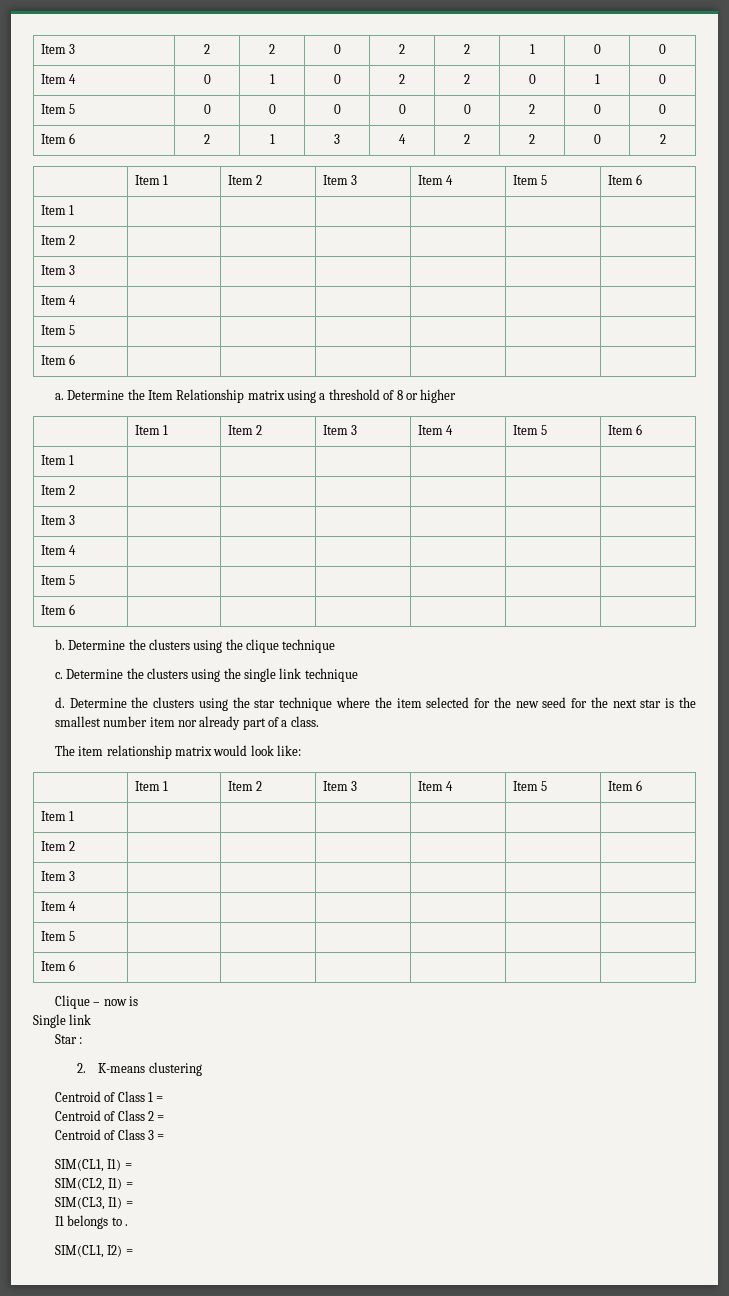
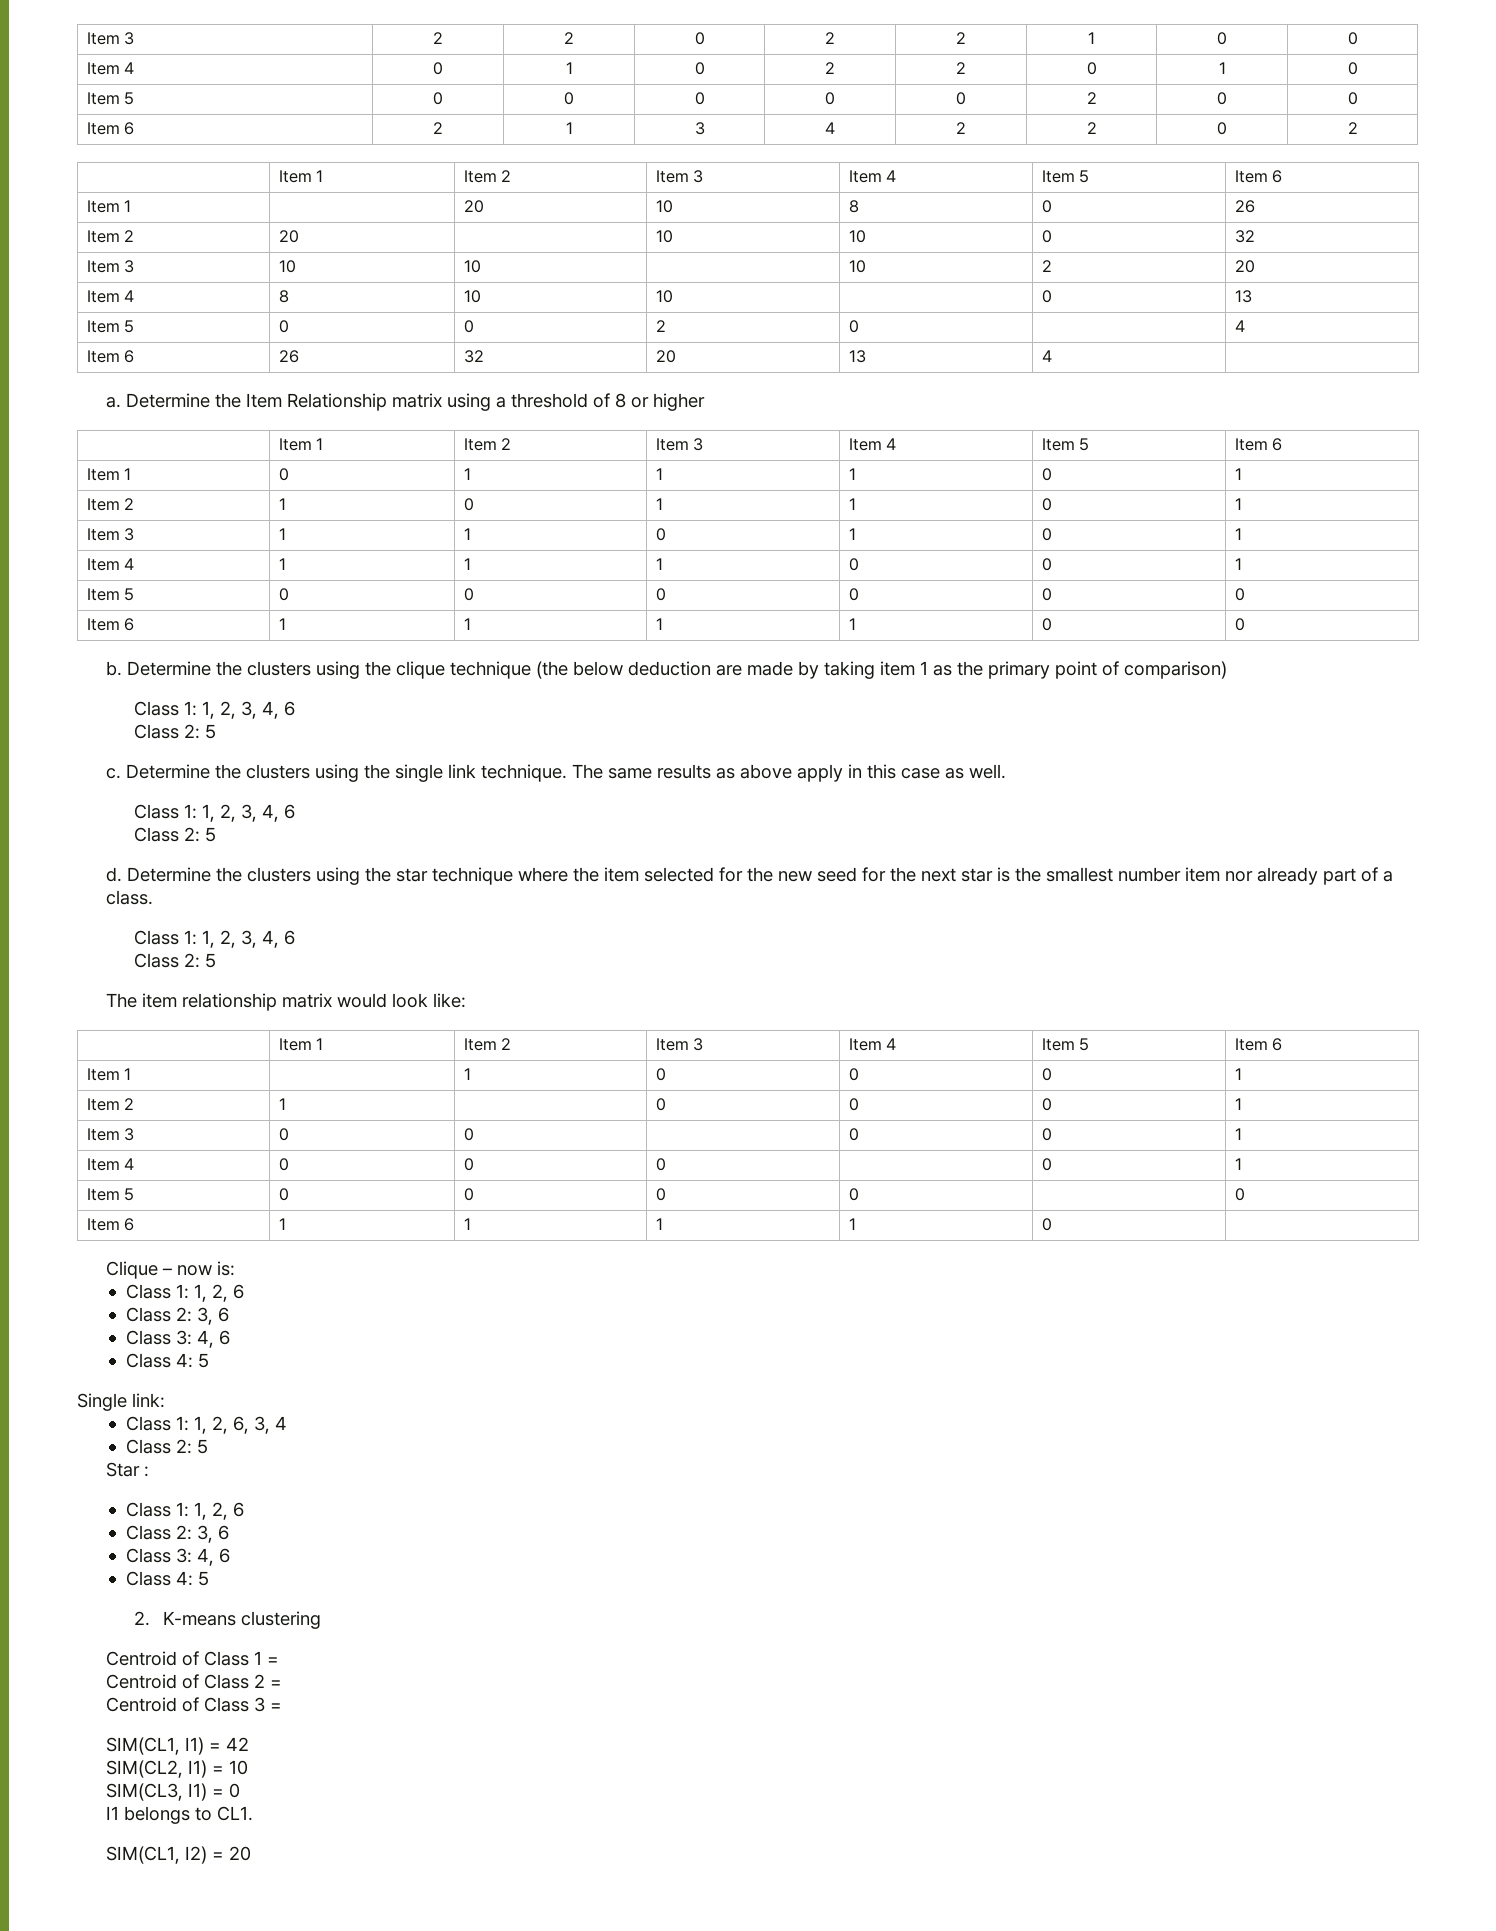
[41,235,76,245] [41,265,76,275] [41,295,77,305] [41,325,76,335] [41,354,76,365] | | | | // Item 2 | | | | | | // Item 3 | | | | | | // Item 4 | | | | | | // Item 5 | | | | | | // Item 6 | | | | | -> [463,200,484,213] [655,200,673,213] [848,200,859,213] [1041,200,1052,213] [1234,200,1255,213] [86,230,135,243] [278,230,299,243] [655,230,673,243] [848,230,866,243] [1041,230,1052,243] [1234,230,1255,243] [86,260,135,273] [278,260,296,273] [463,260,481,273] [848,260,866,273] [1041,260,1052,272] [1234,260,1255,273] [86,290,135,303] [278,290,289,303] [463,290,481,303] [655,290,673,303] [1041,290,1052,303] [1234,290,1252,303] [86,320,135,333] [278,320,289,333] [463,320,474,333] [655,320,666,332] [848,320,859,333] [1234,320,1245,332] [86,350,135,363] [278,350,299,363] [463,350,484,363] [655,350,676,363] [848,350,866,363] [1041,350,1052,362] 20 | 10 | 8 | 0 | 26 // Item 2 | 20 | | 10 | 10 | 0 | 32 // Item 3 | 10 | 10 | | 10 | 2 | 20 // Item 4 | 8 | 10 | 10 | | 0 | 13 // Item 5 | 0 | 0 | 2 | 0 | | 4 // Item 6 | 26 | 32 | 20 | 13 | 4
[41,485,76,495] [41,515,76,525] [41,545,77,555] [41,575,76,585] [41,604,76,615] | | | | | // Item 2 | | | | | | // Item 3 | | | | | | // Item 4 | | | | | | // Item 5 | | | | | | // Item 6 | | | | | | -> [278,468,289,481] [463,468,471,480] [655,468,663,480] [848,468,856,480] [1041,468,1052,481] [1234,468,1242,480] [86,498,135,511] [278,498,286,510] [463,498,474,511] [655,498,663,510] [848,498,856,510] [1041,498,1052,511] [1234,498,1242,510] [86,528,135,541] [278,528,286,540] [463,528,471,540] [655,528,666,541] [848,528,856,540] [1041,528,1052,541] [1234,528,1242,540] [86,558,135,571] [278,558,286,570] [463,558,471,570] [655,558,663,570] [848,558,859,571] [1041,558,1052,571] [1234,558,1242,570] [86,588,135,601] [278,588,289,601] [463,588,474,601] [655,588,666,601] [848,588,859,601] [1041,588,1052,601] [1234,588,1245,601] [86,618,135,631] [278,618,286,630] [463,618,471,630] [655,618,663,630] [848,618,856,630] [1041,618,1052,631] [1234,618,1245,631] 0 | 1 | 1 | 1 | 0 | 1 // Item 2 | 1 | 0 | 1 | 1 | 0 | 1 // Item 3 | 1 | 1 | 0 | 1 | 0 | 1 // Item 4 | 1 | 1 | 1 | 0 | 0 | 1 // Item 5 | 0 | 0 | 0 | 0 | 0 | 0 // Item 6 | 1 | 1 | 1 | 1 | 0 | 0
(336, 646) none -> [535,661,1227,679] [134,701,296,719] [134,724,217,739] (the below deduction are made by taking item 1 as the primary point of comparison) // Class 1: 1, 2, 3, 4, 6 // Class 2: 5
[304,668,358,682] technique -> [480,764,1006,782] [134,804,296,822] [134,827,217,842] technique. The same results as above apply in this case as well. // Class 1: 1, 2, 3, 4, 6 // Class 2: 5
(319, 721) none -> [134,930,296,948] [134,953,217,968] // Class 1: 1, 2, 3, 4, 6 // Class 2: 5
[41,841,76,851] [41,871,76,881] [41,901,77,911] [41,931,76,941] [41,960,76,971] [54,995,138,1009] [33,1014,92,1028] [54,1034,83,1044] | | | | // Item 2 | | | | | | // Item 3 | | | | | | // Item 4 | | | | | | // Item 5 | | | | | | // Item 6 | | | | | | // Clique – now is // Single link // Star : -> [463,1068,471,1080] [655,1068,666,1081] [848,1068,859,1081] [1041,1068,1052,1081] [1234,1068,1242,1080] [86,1098,135,1111] [278,1098,286,1110] [655,1098,666,1111] [848,1098,859,1111] [1041,1098,1052,1111] [1234,1098,1242,1110] [86,1128,135,1141] [278,1128,289,1141] [463,1128,474,1141] [848,1128,859,1141] [1041,1128,1052,1141] [1234,1128,1242,1140] [86,1158,135,1171] [278,1158,289,1171] [463,1158,474,1171] [655,1158,666,1171] [1041,1158,1052,1171] [1234,1158,1242,1170] [86,1188,135,1201] [278,1188,289,1201] [463,1188,474,1201] [655,1188,666,1201] [848,1188,859,1201] [1234,1188,1245,1201] [86,1218,135,1231] [278,1218,286,1230] [463,1218,471,1230] [655,1218,663,1230] [848,1218,856,1230] [1041,1218,1052,1231] [105,1261,235,1279] [125,1284,244,1302] [125,1307,229,1325] [125,1330,230,1348] [125,1353,209,1368] [77,1393,165,1411] [125,1416,287,1434] [125,1439,208,1454] [105,1462,149,1477] [125,1502,244,1520] [125,1525,229,1543] [125,1548,230,1566] [125,1571,209,1586] 1 | 0 | 0 | 0 | 1 // Item 2 | 1 | | 0 | 0 | 0 | 1 // Item 3 | 0 | 0 | | 0 | 0 | 1 // Item 4 | 0 | 0 | 0 | | 0 | 1 // Item 5 | 0 | 0 | 0 | 0 | | 0 // Item 6 | 1 | 1 | 1 | 1 | 0 | // Clique – now is: // Class 1: 1, 2, 6 // Class 2: 3, 6 // Class 3: 4, 6 // Class 4: 5 // Single link: // Class 1: 1, 2, 6, 3, 4 // Class 2: 5 // Star : // Class 1: 1, 2, 6 // Class 2: 3, 6 // Class 3: 4, 6 // Class 4: 5
(132, 1166) none -> [225,1737,249,1751] 42
(133, 1185) none -> [228,1760,248,1775] 10
(133, 1204) none -> [228,1783,240,1798] 0
[124,1224,128,1226] . -> [216,1806,253,1821] CL1.
(133, 1252) none -> [228,1846,251,1861] 20

